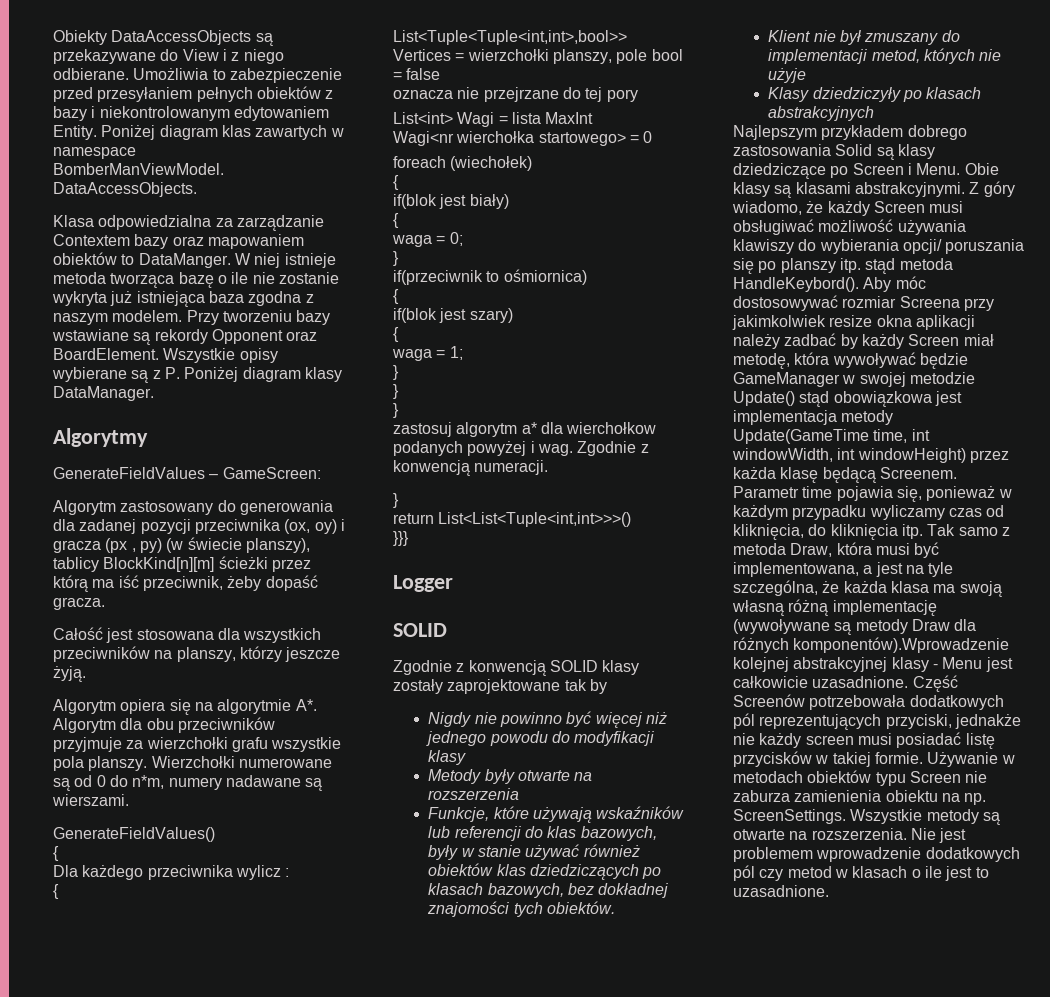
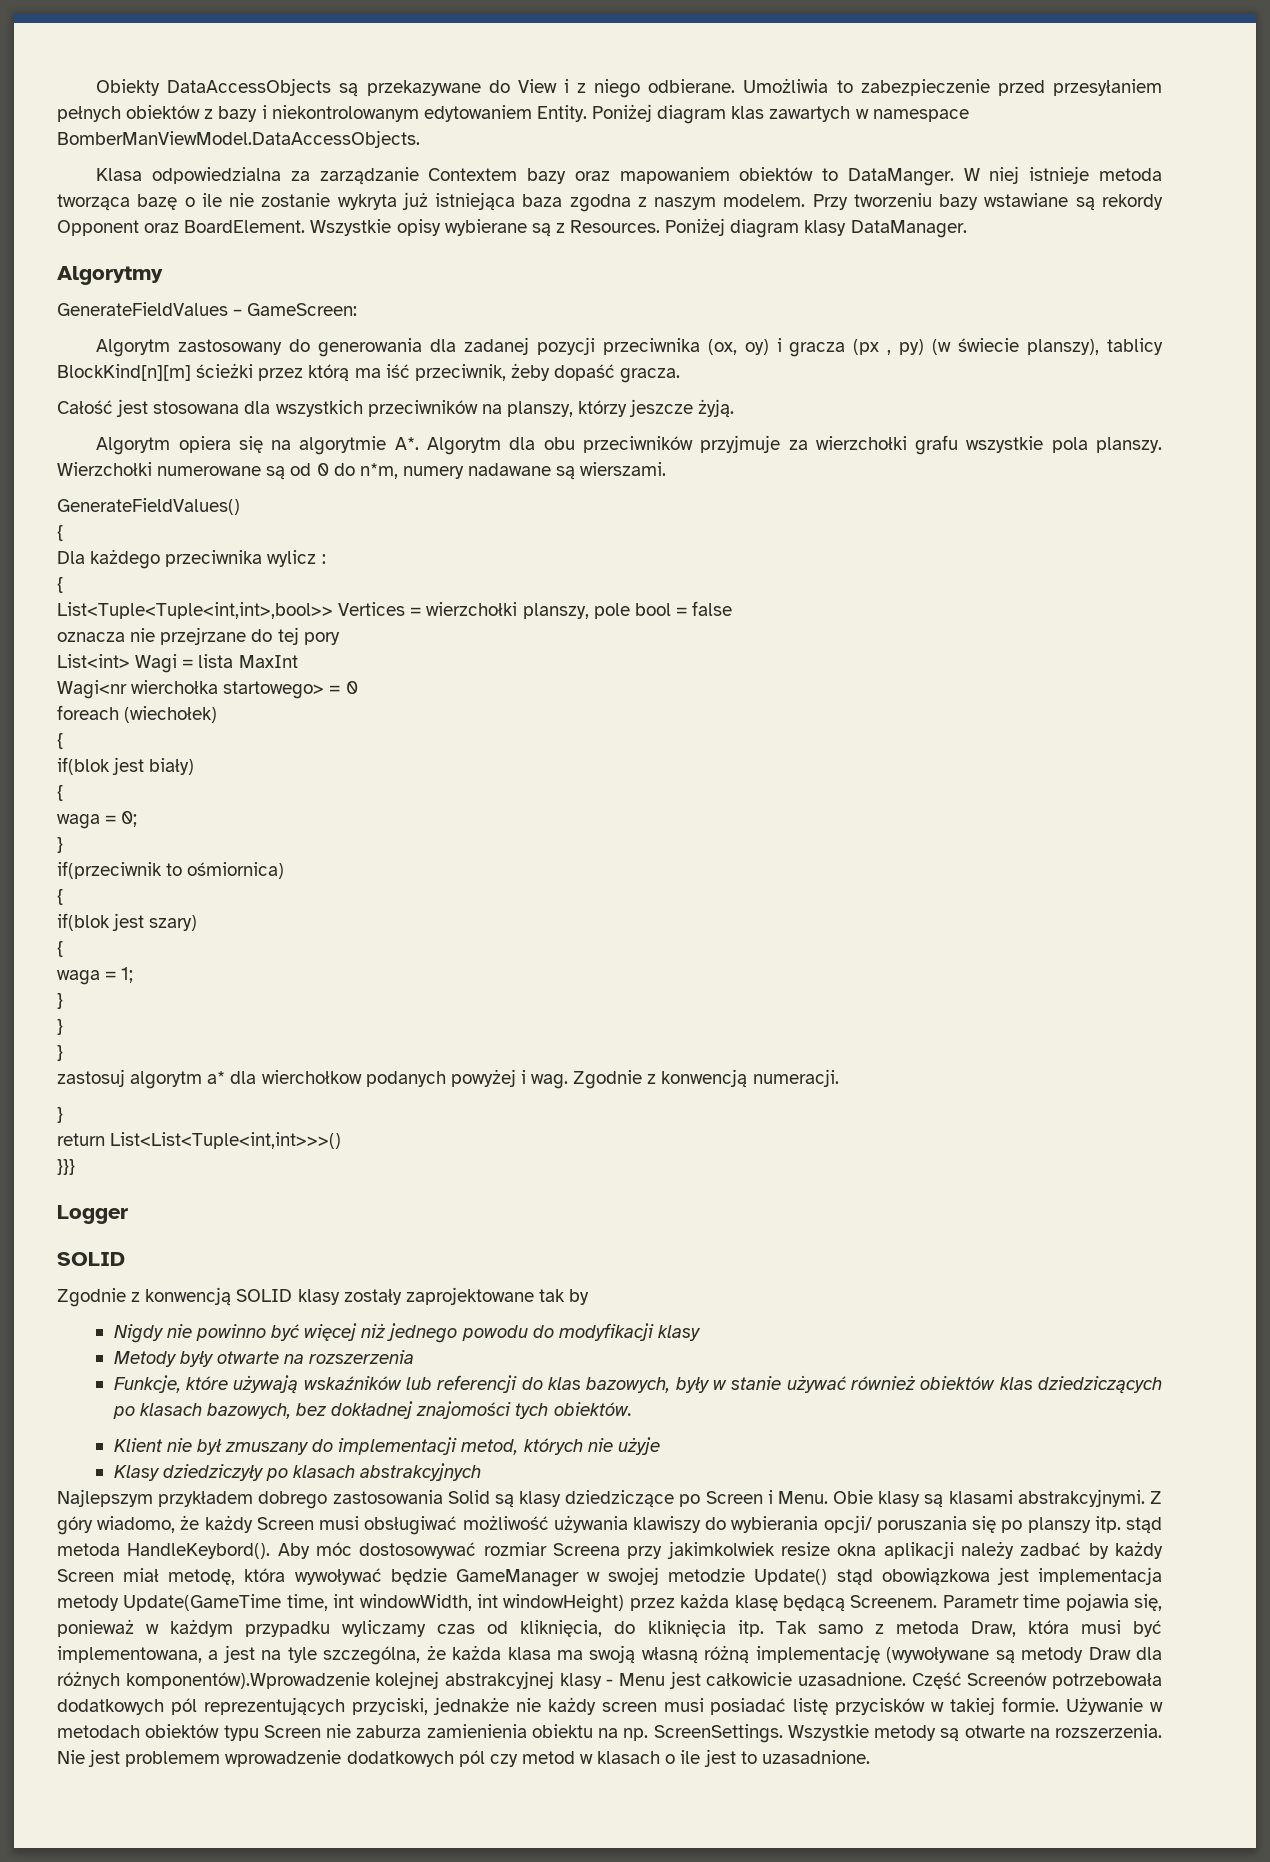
[164,367,180,379] P. -> [570,220,661,233] Resources.

